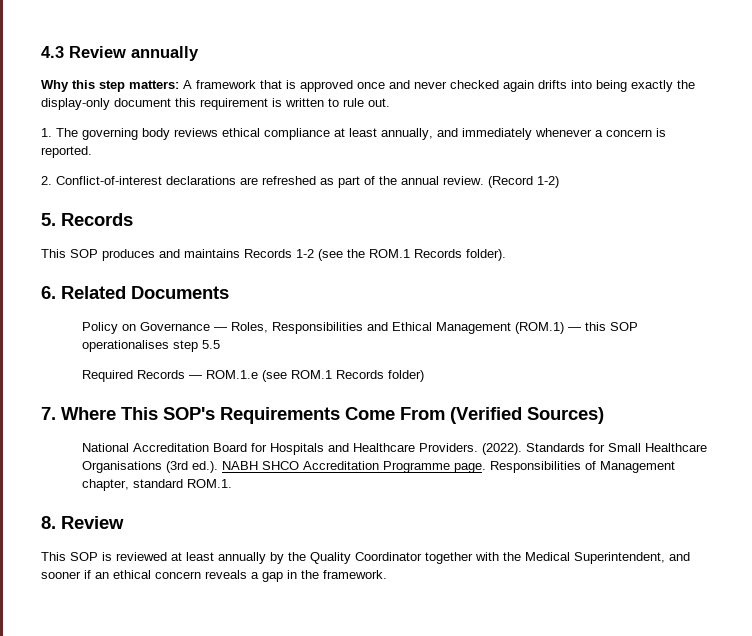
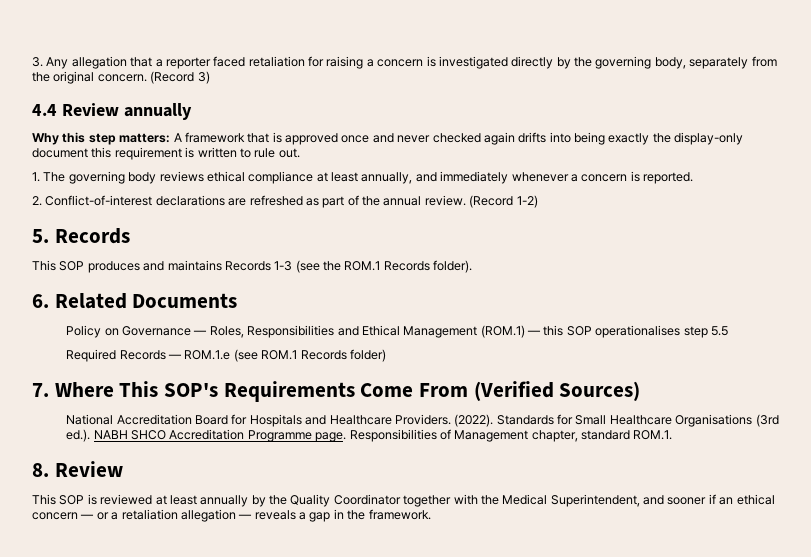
[41,46,64,58] 4.3 -> [32,56,777,69] [32,71,210,84] [32,104,57,116] 3. Any allegation that a reporter faced retaliation for raising a concern is investigated directly by the governing body, separately from the original concern. (Record 3) // 4.4
[296,249,314,258] 1-2 -> [274,261,293,271] 1-3
(201, 575) none -> [80,509,253,522] — or a retaliation allegation —

